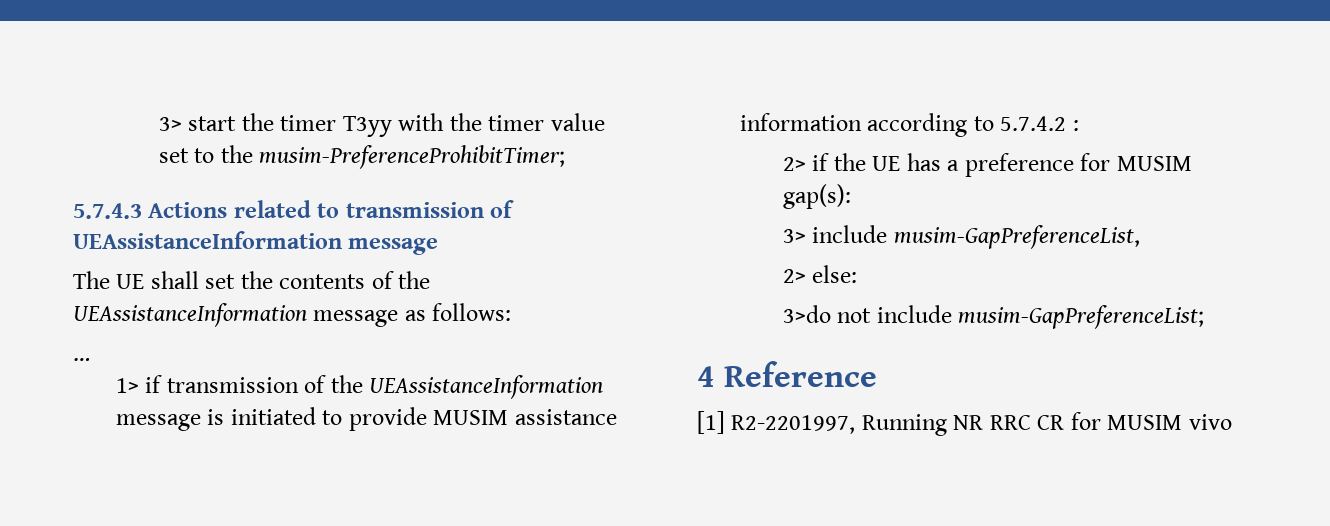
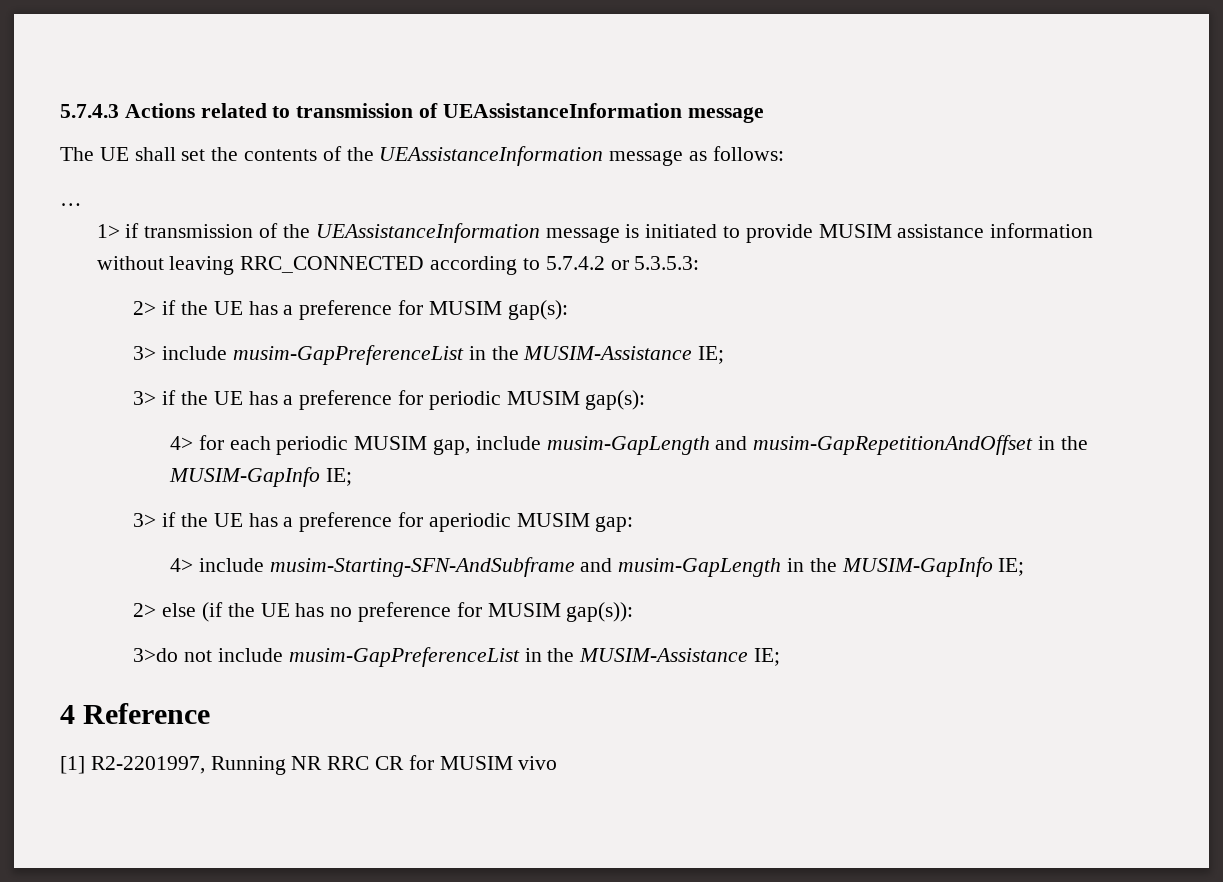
[158,113,605,137] [158,145,566,169] 3> start the timer T3yy with the timer value set to the musim-PreferenceProhibitTimer; // -> (60, 111) none
(862, 122) none -> [96,256,425,275] without leaving RRC_CONNECTED
[1072,120,1079,131] : -> [610,256,700,270] or 5.3.5.3:
[893,225,1140,249] [782,265,858,283] [782,305,1205,329] musim-GapPreferenceList, // 2> else: // 3>do not include musim-GapPreferenceList; -> [232,345,725,365] [133,390,646,410] [169,435,1088,455] [168,467,352,487] [133,512,634,532] [169,557,1025,577] [133,602,634,622] [133,647,780,667] musim-GapPreferenceList in the MUSIM-Assistance IE; // 3> if the UE has a preference for periodic MUSIM gap(s): // 4> for each periodic MUSIM gap, include musim-GapLength and musim-GapRepetitionAndOffset in the MUSIM-GapInfo IE; // 3> if the UE has a preference for aperiodic MUSIM gap: // 4> include musim-Starting-SFN-AndSubframe and musim-GapLength in the MUSIM-GapInfo IE; // 2> else (if the UE has no preference for MUSIM gap(s)): // 3>do not include musim-GapPreferenceList in the MUSIM-Assistance IE;

